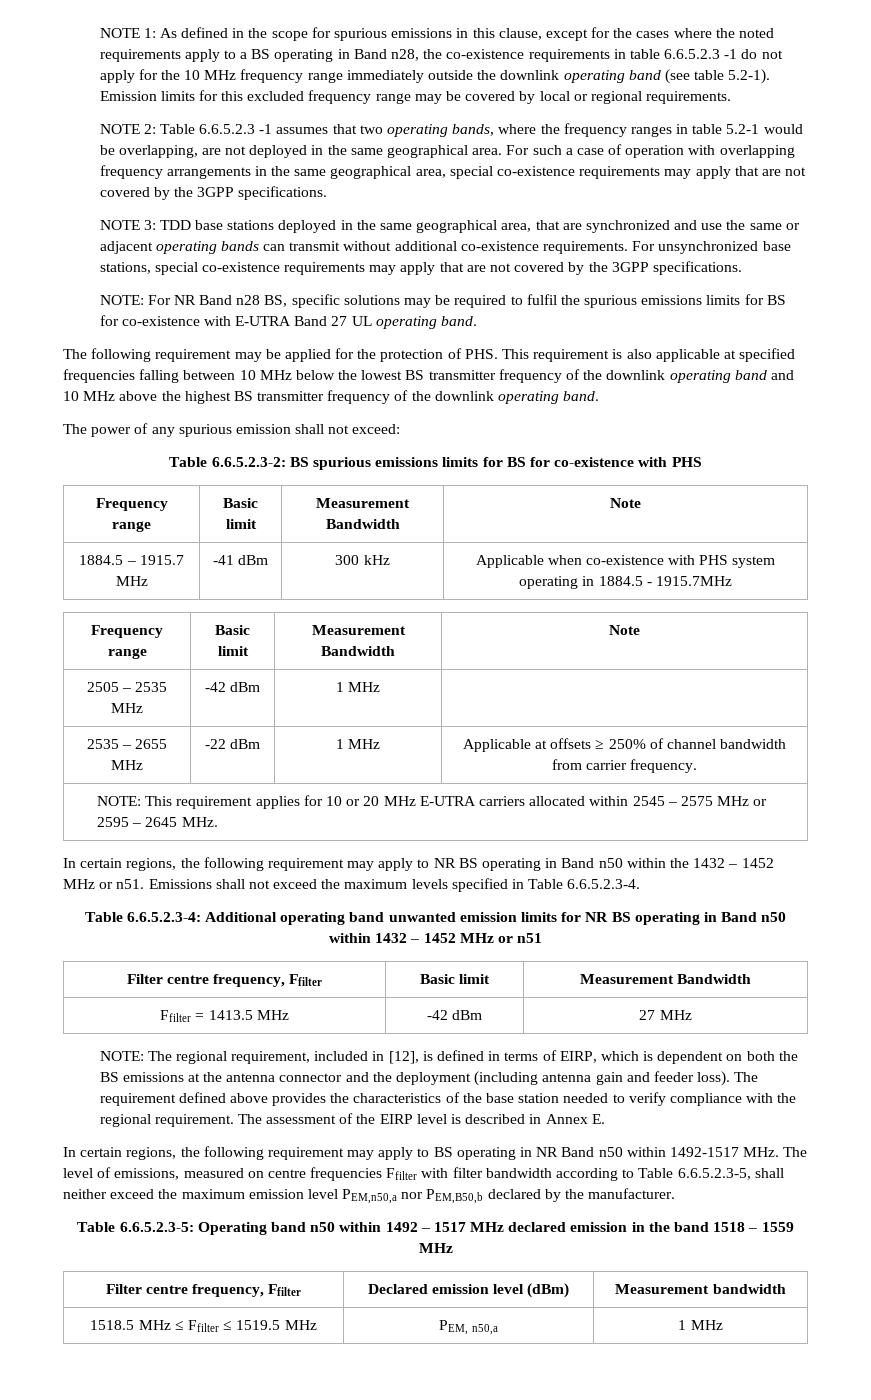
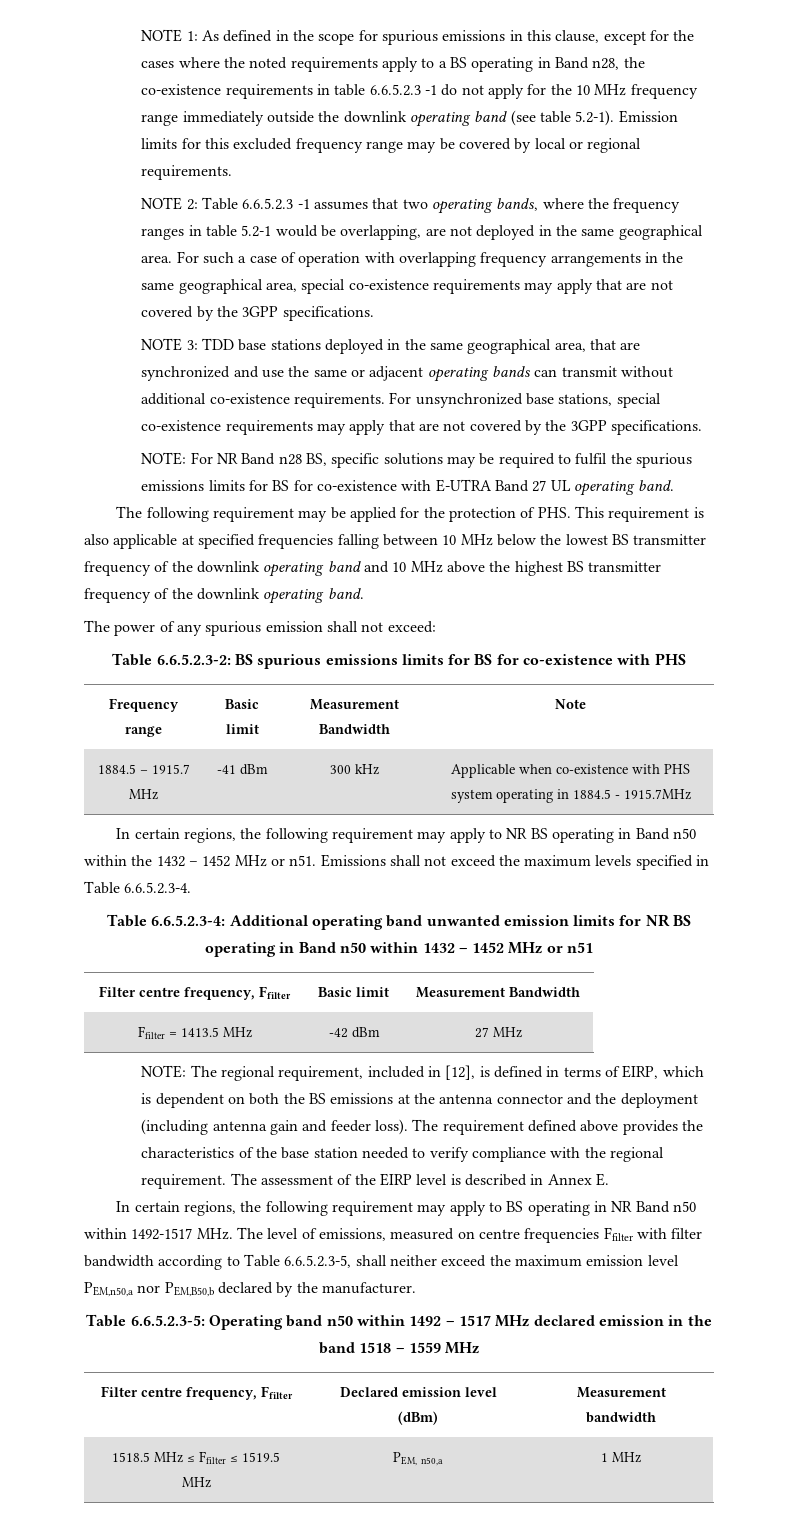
[91,625,163,638] [107,648,147,659] [215,625,250,635] [217,646,249,656] [311,625,406,635] [321,646,395,656] [609,625,640,635] [86,682,168,692] [111,703,143,713] [204,682,261,692] [335,682,381,692] [86,739,168,749] [111,760,143,770] [204,739,261,749] [335,739,381,749] [462,738,787,752] [551,759,698,773] [97,795,768,809] [97,817,218,827] // Frequency range | Basic limit | Measurement Bandwidth | Note // 2505 – 2535 MHz | -42 dBm | 1 MHz | // 2535 – 2655 MHz | -22 dBm | 1 MHz | Applicable at offsets ≥ 250% of channel bandwidth from carrier frequency. // NOTE: This requirement applies for 10 or 20 MHz E-UTRA carriers allocated within 2545 – 2575 MHz or 2595 – 2645 MHz. -> (691, 794) none

